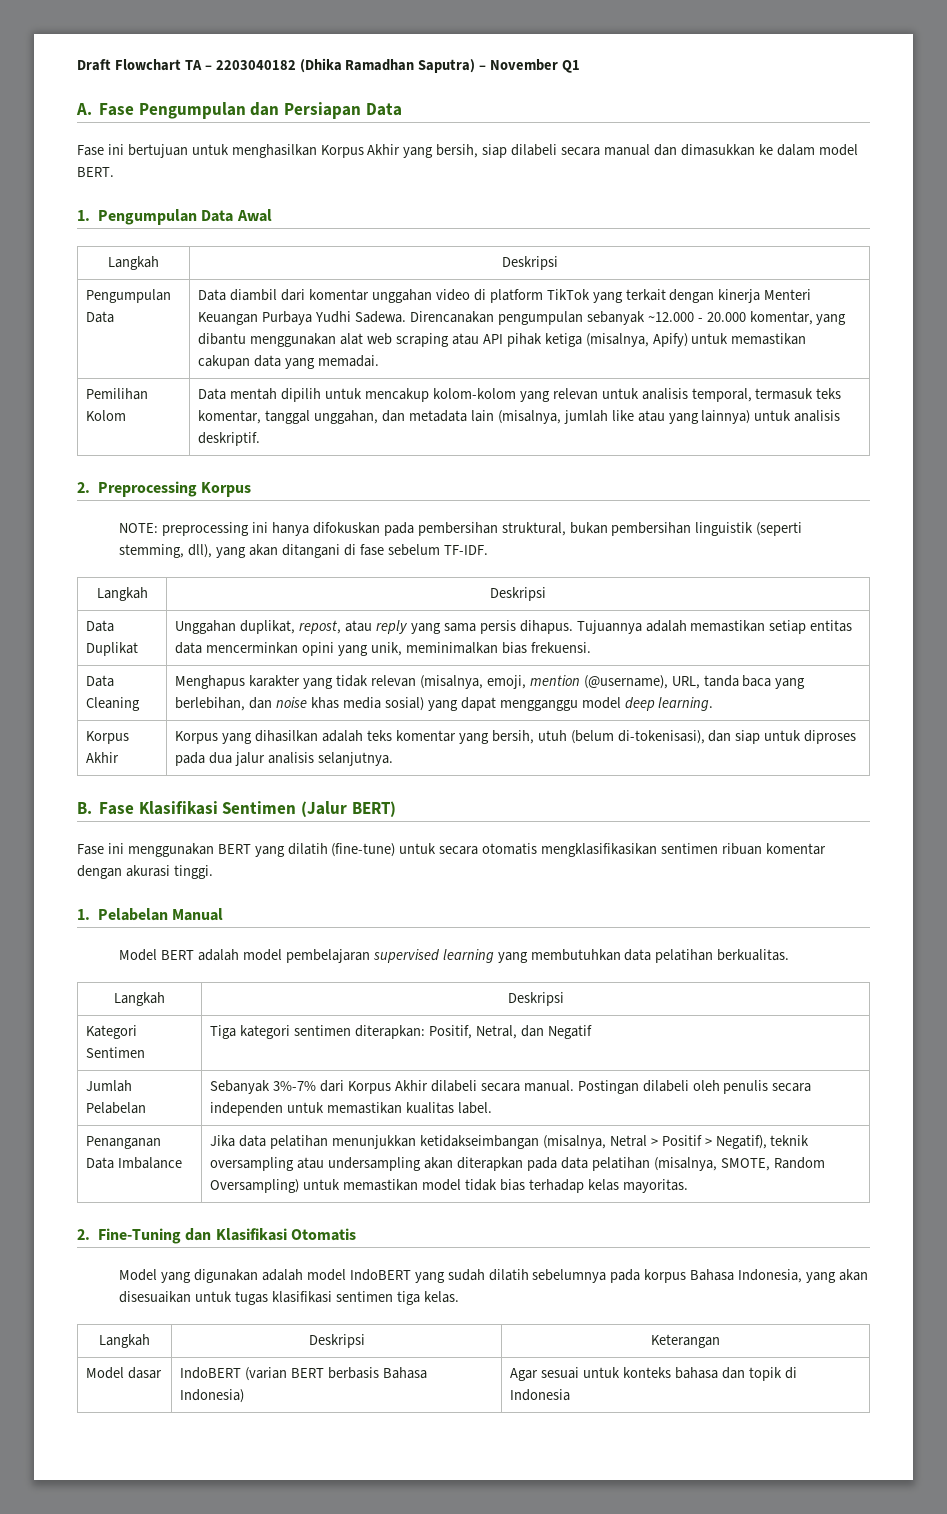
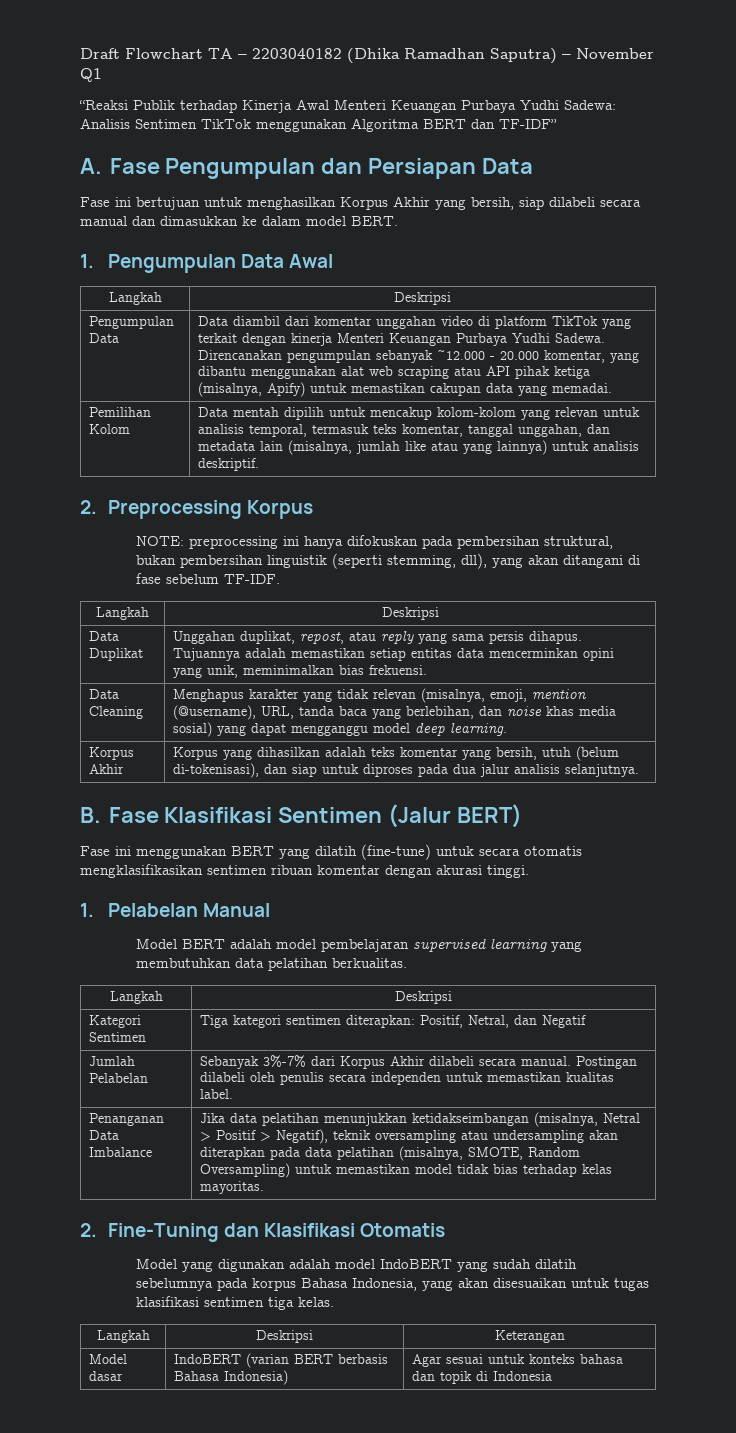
(581, 66) none -> [79,99,616,113] [80,118,557,132] // “Reaksi Publik terhadap Kinerja Awal Menteri Keuangan Purbaya Yudhi Sadewa: Analisis Sentimen TikTok menggunakan Algoritma BERT dan TF-IDF”

